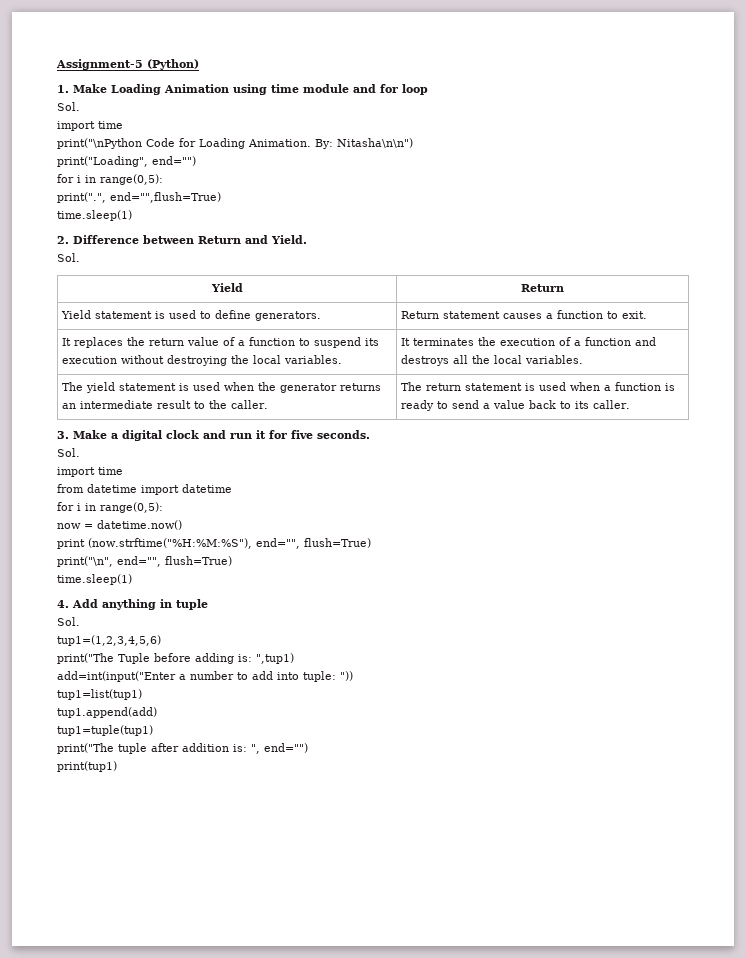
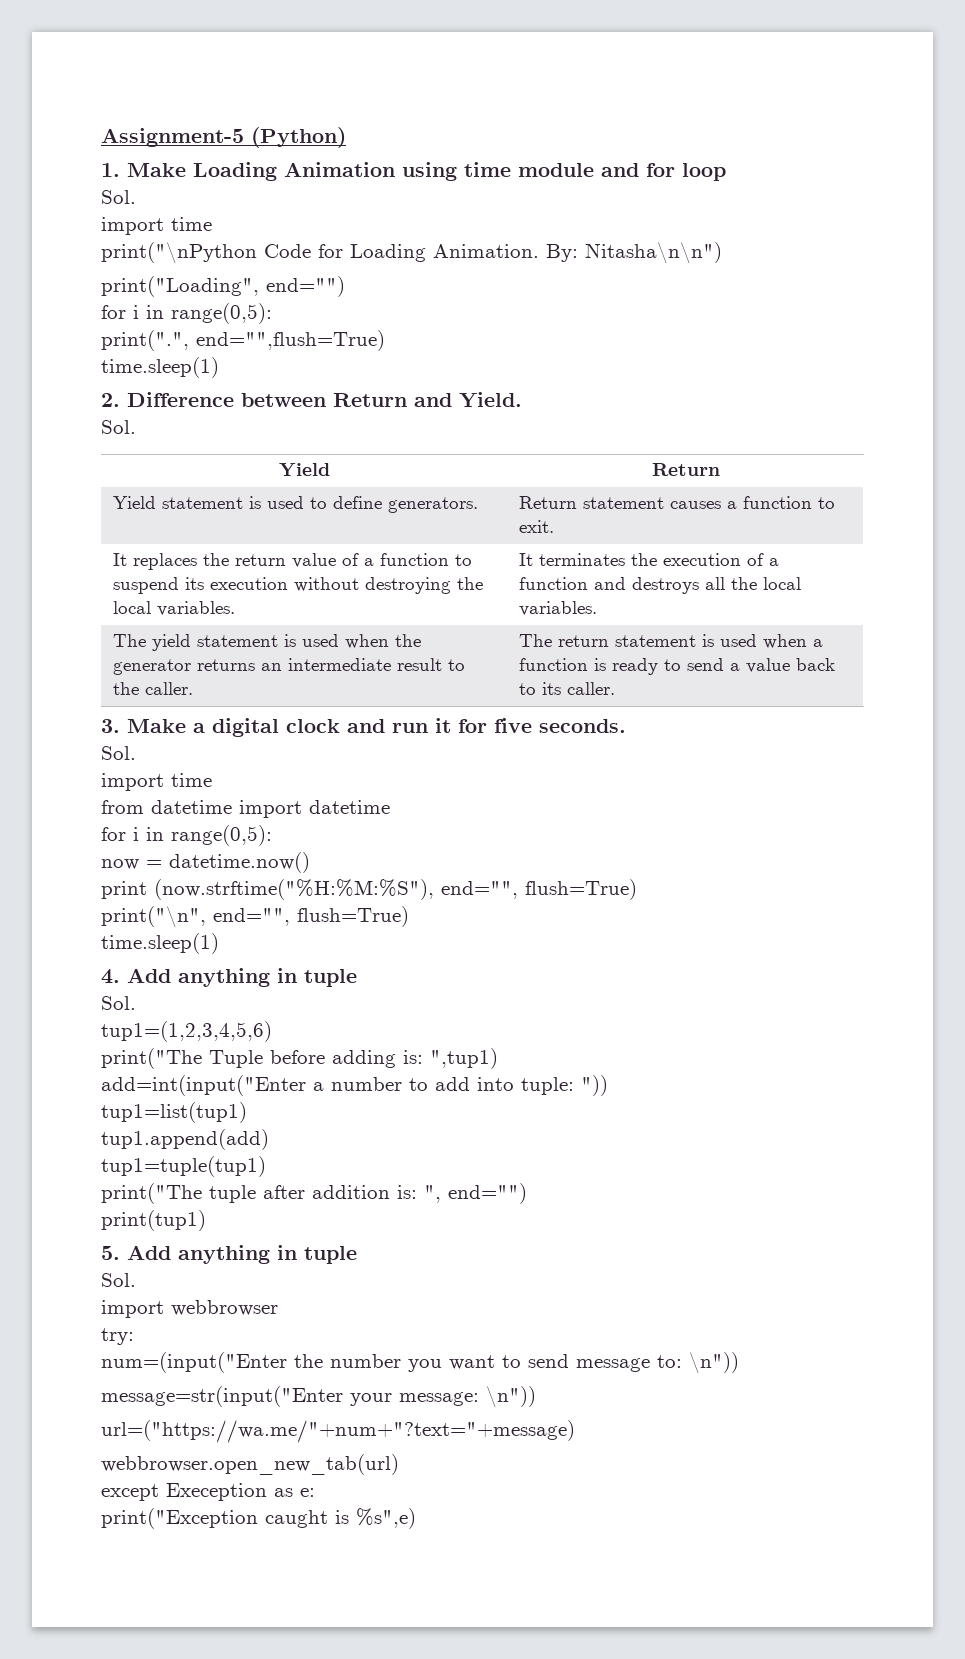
(117, 766) none -> [101,1245,357,1264] [101,1273,136,1287] [101,1300,278,1318] [101,1328,134,1345] [101,1352,739,1374] [101,1386,536,1408] [101,1420,575,1443] [101,1454,399,1475] [101,1483,315,1501] [101,1508,416,1529] // 5. Add anything in tuple // Sol. // import webbrowser // try: // num=(input("Enter the number you want to send message to: \n")) // message=str(input("Enter your message: \n")) // url=("https://wa.me/"+num+"?text="+message) // webbrowser.open_new_tab(url) // except Exeception as e: // print("Exception caught is %s",e)

